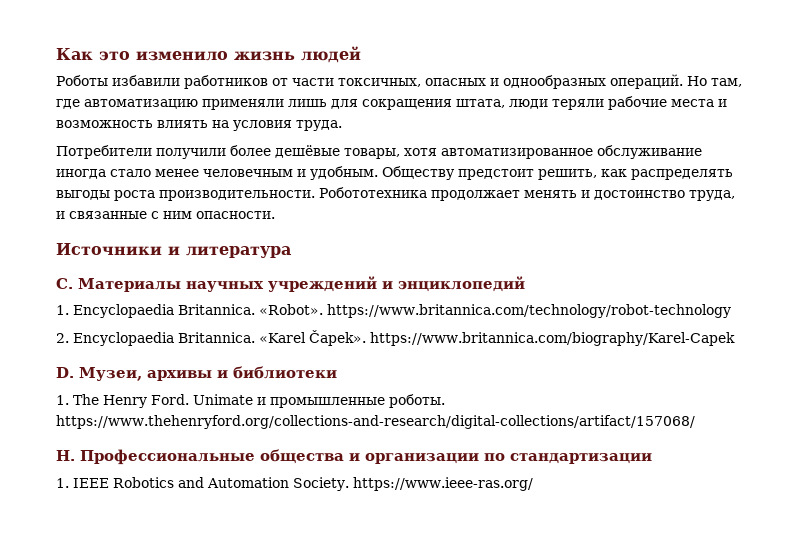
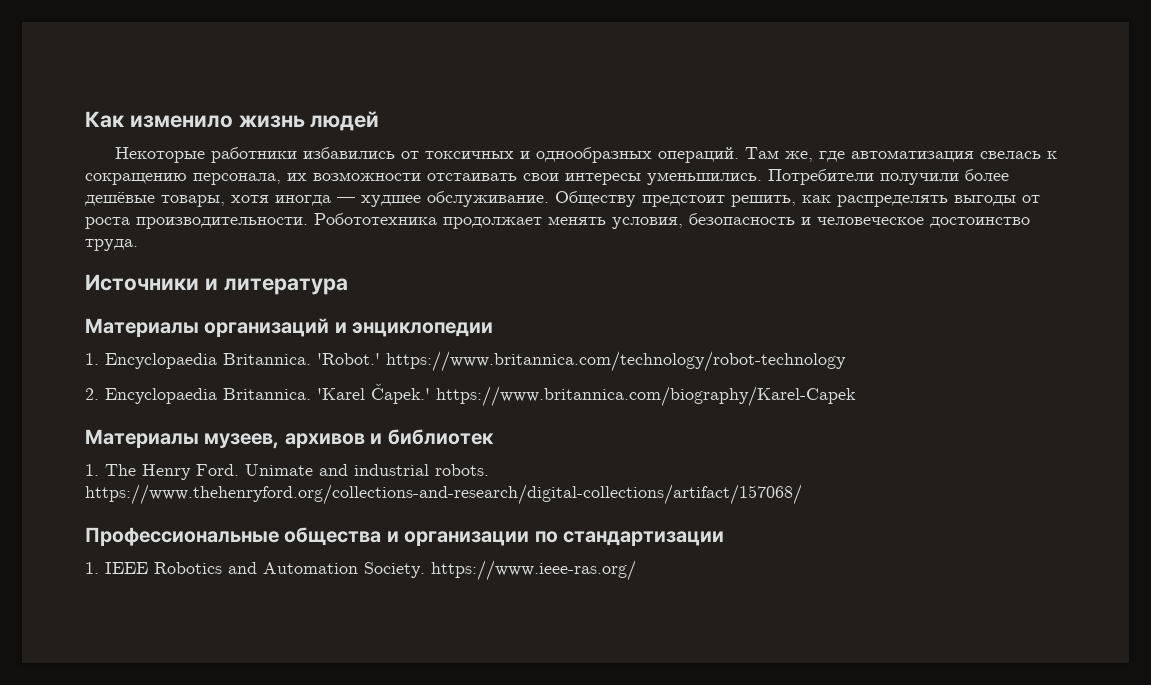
[99,51,130,61] это -> (125, 119) none
[56,74,742,89] [56,96,727,110] [56,120,342,131] Роботы избавили работников от части токсичных, опасных и однообразных операций. Но там, где автоматизацию применяли лишь для сокращения штата, люди теряли рабочие места и возможность влиять на условия труда. // -> [115,147,1058,163] [85,172,762,185] Некоторые работники избавились от токсичных и однообразных операций. Там же, где автоматизация свелась к сокращению персонала, их возможности отстаивать свои интересы уменьшились.
[441,145,702,159] [56,166,378,180] автоматизированное обслуживание иногда стало менее человечным и удобным. -> [275,191,549,207] иногда — худшее обслуживание.
(110, 195) none -> [1022,195,1040,203] от
[581,190,735,201] [56,211,275,219] [56,243,291,258] [56,276,525,292] и достоинство труда, и связанные с ним опасности. // Источники и литература // C. Материалы научных учреждений и энциклопедий -> [612,213,1030,229] [85,239,138,251] [85,274,348,295] [85,318,494,337] условия, безопасность и человеческое достоинство труда. // Источники и литература // Материалы организаций и энциклопедии
[259,304,323,315] «Robot». -> [317,353,380,365] 'Robot.'
[259,330,366,346] «Karel Čapek». -> [317,383,430,404] 'Karel Čapek.'
[56,366,337,381] D. Музеи, архивы и библиотеки -> [85,429,494,449] Материалы музеев, архивов и библиотек
[257,394,445,408] и промышленные роботы. -> [319,464,489,476] and industrial robots.
[56,450,75,461] H. -> (802, 494) none

